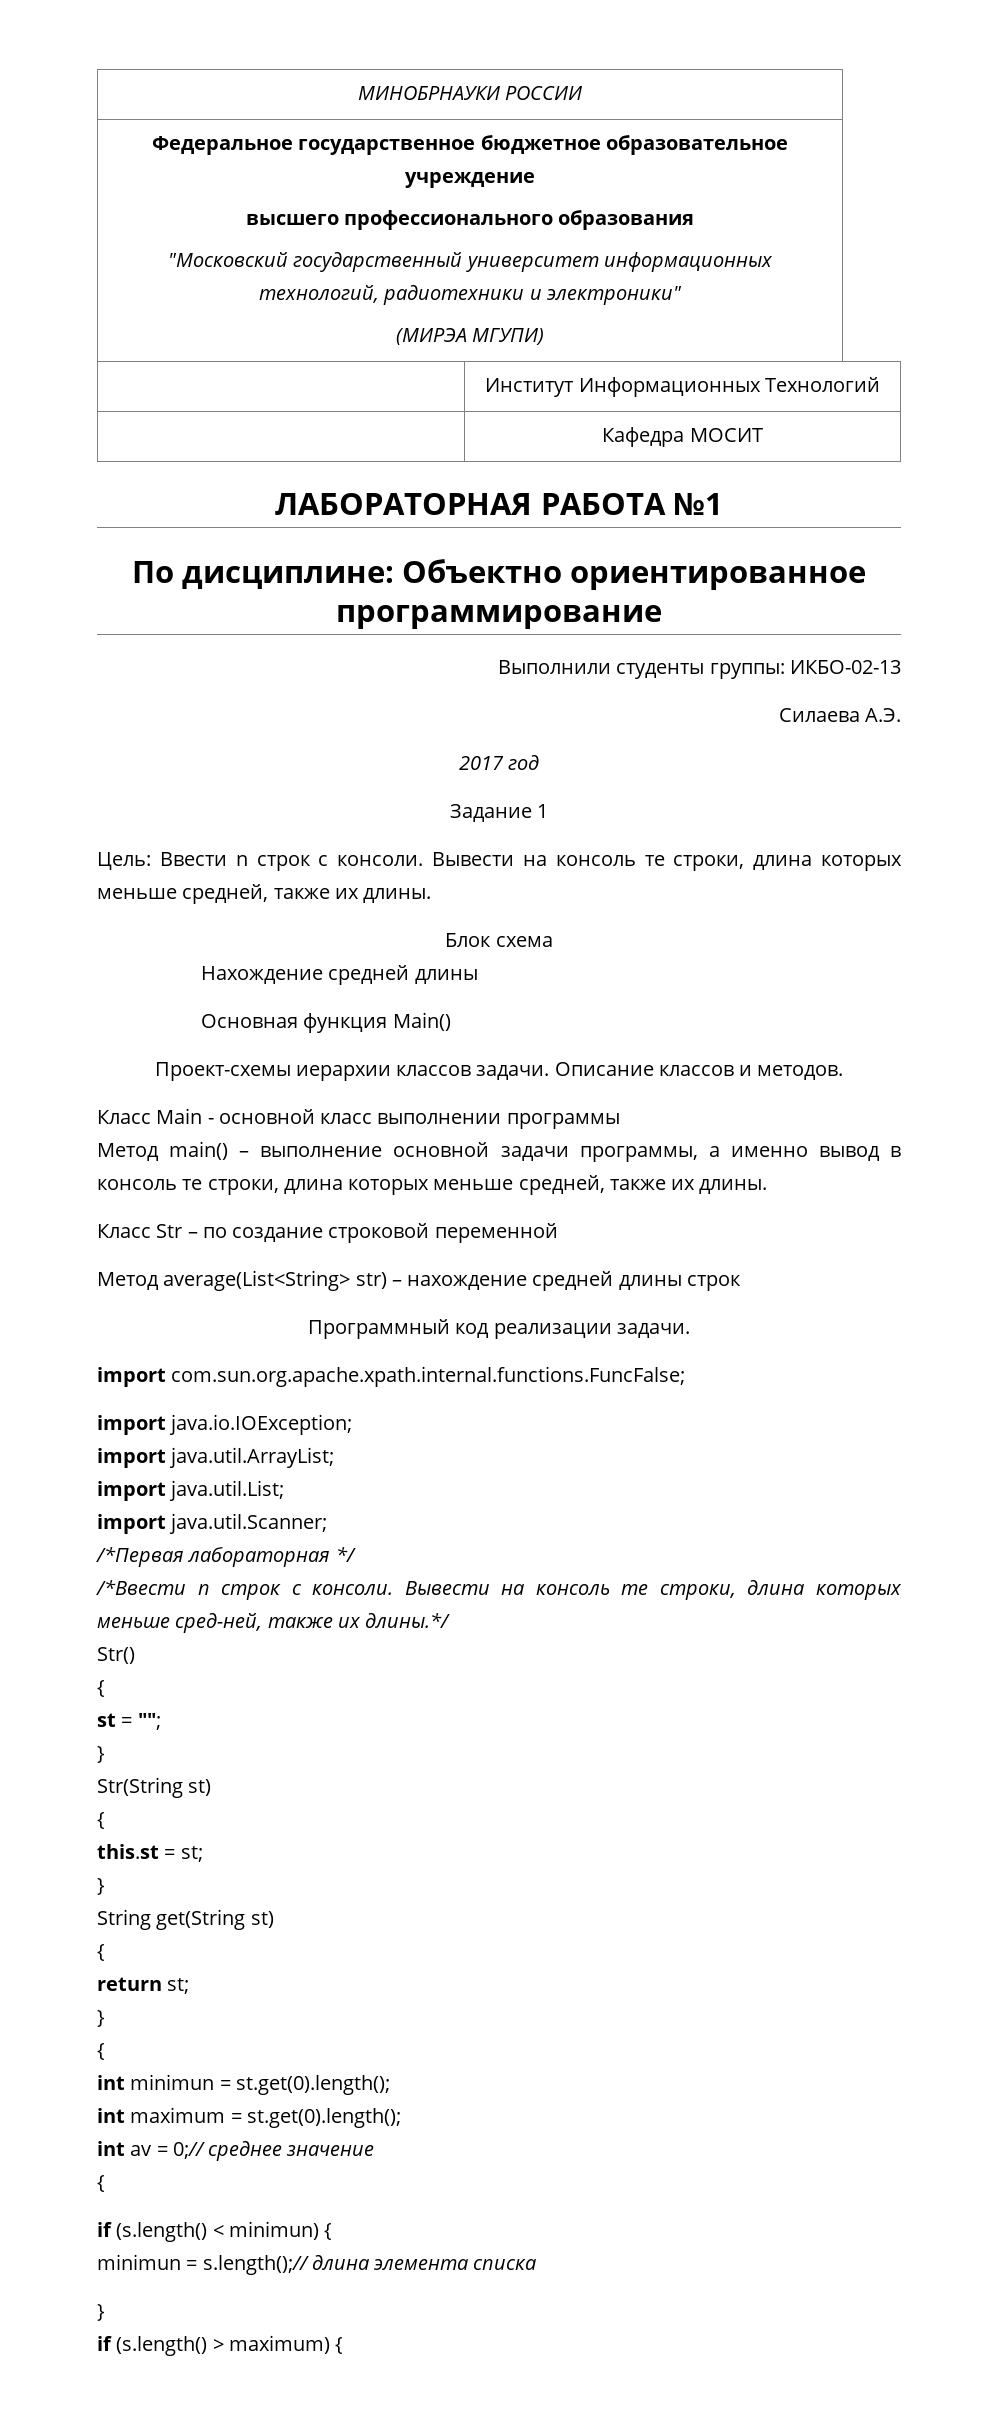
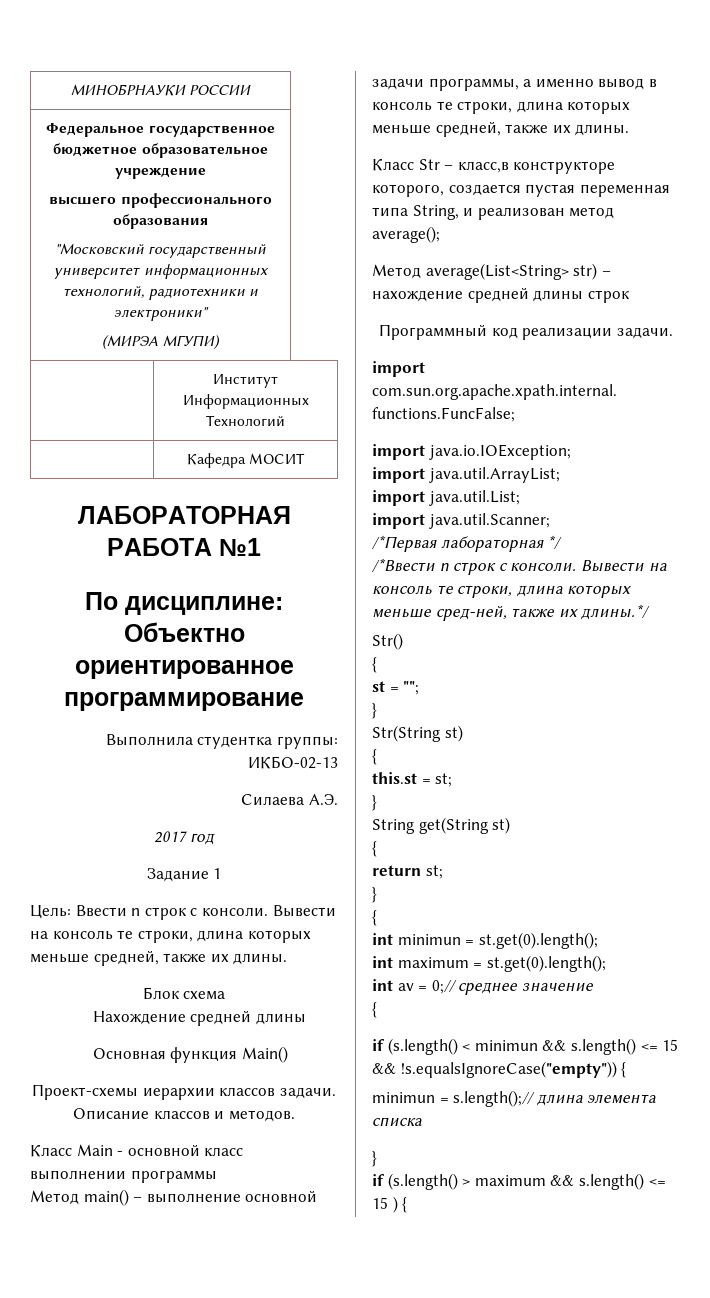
[498,660,705,679] Выполнили студенты -> [105,734,273,749] Выполнила студентка
[202,1223,558,1243] по создание строковой переменной -> [457,161,616,174] [372,184,670,197] [372,205,615,220] [372,226,440,243] класс,в конструкторе которого, создается пустая переменная типа String, и реализован метод average();
[228,2221,319,2240] minimun) -> [474,1038,679,1055] [372,1061,617,1078] minimun && s.length() <= 15 && !s.equalsIgnoreCase("empty"))
[228,2335,330,2354] maximum) -> [474,1173,666,1190] [372,1196,398,1213] maximum && s.length() <= 15 )

